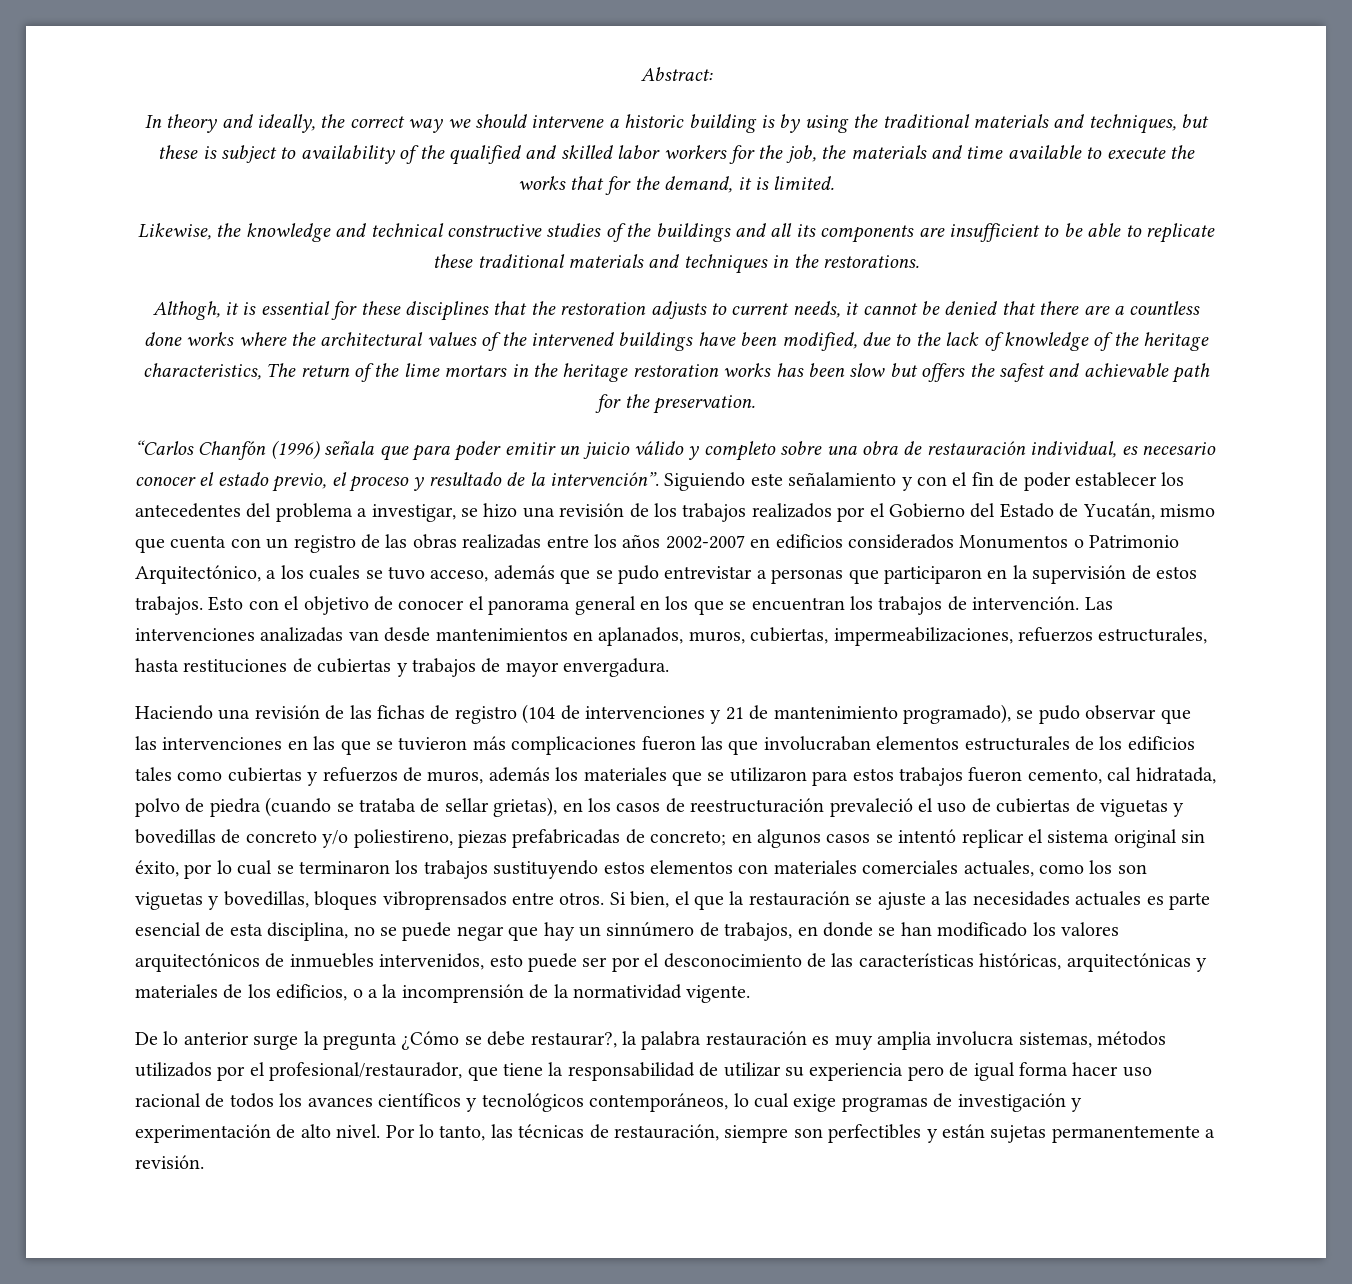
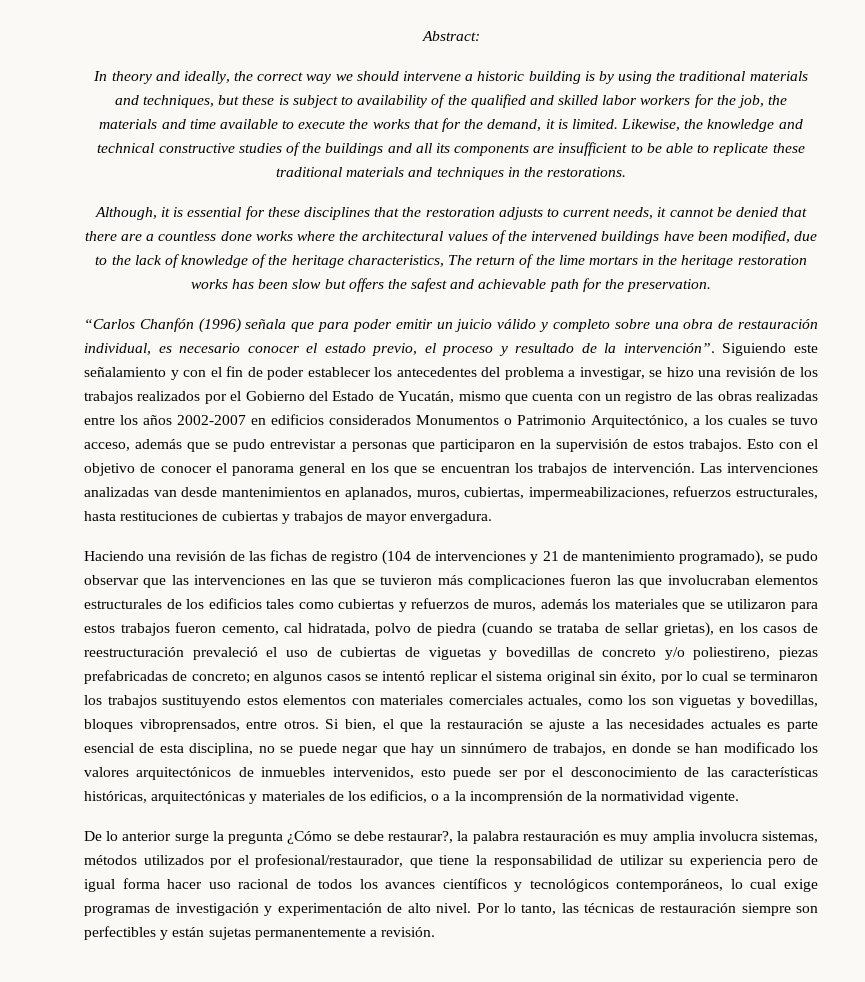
(835, 183) // -> (618, 124) none
[152,301,220,320] Althogh, -> [94,207,157,220] Although,
[382,891,507,910] vibroprensados -> [139,719,240,732] vibroprensados,
[613,1124,719,1141] restauración, -> [660,903,737,913] restauración

